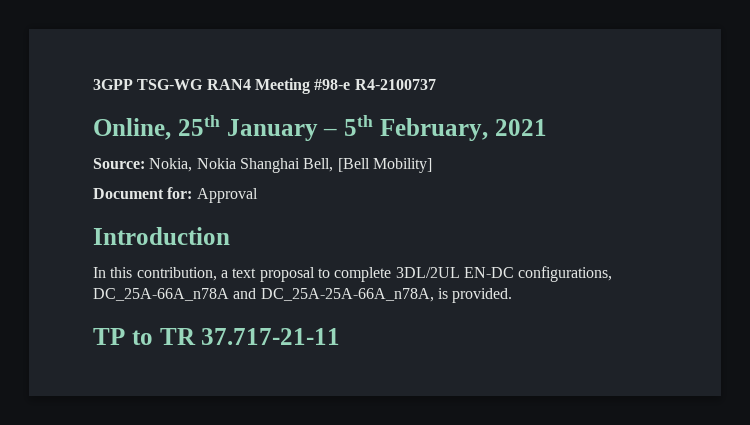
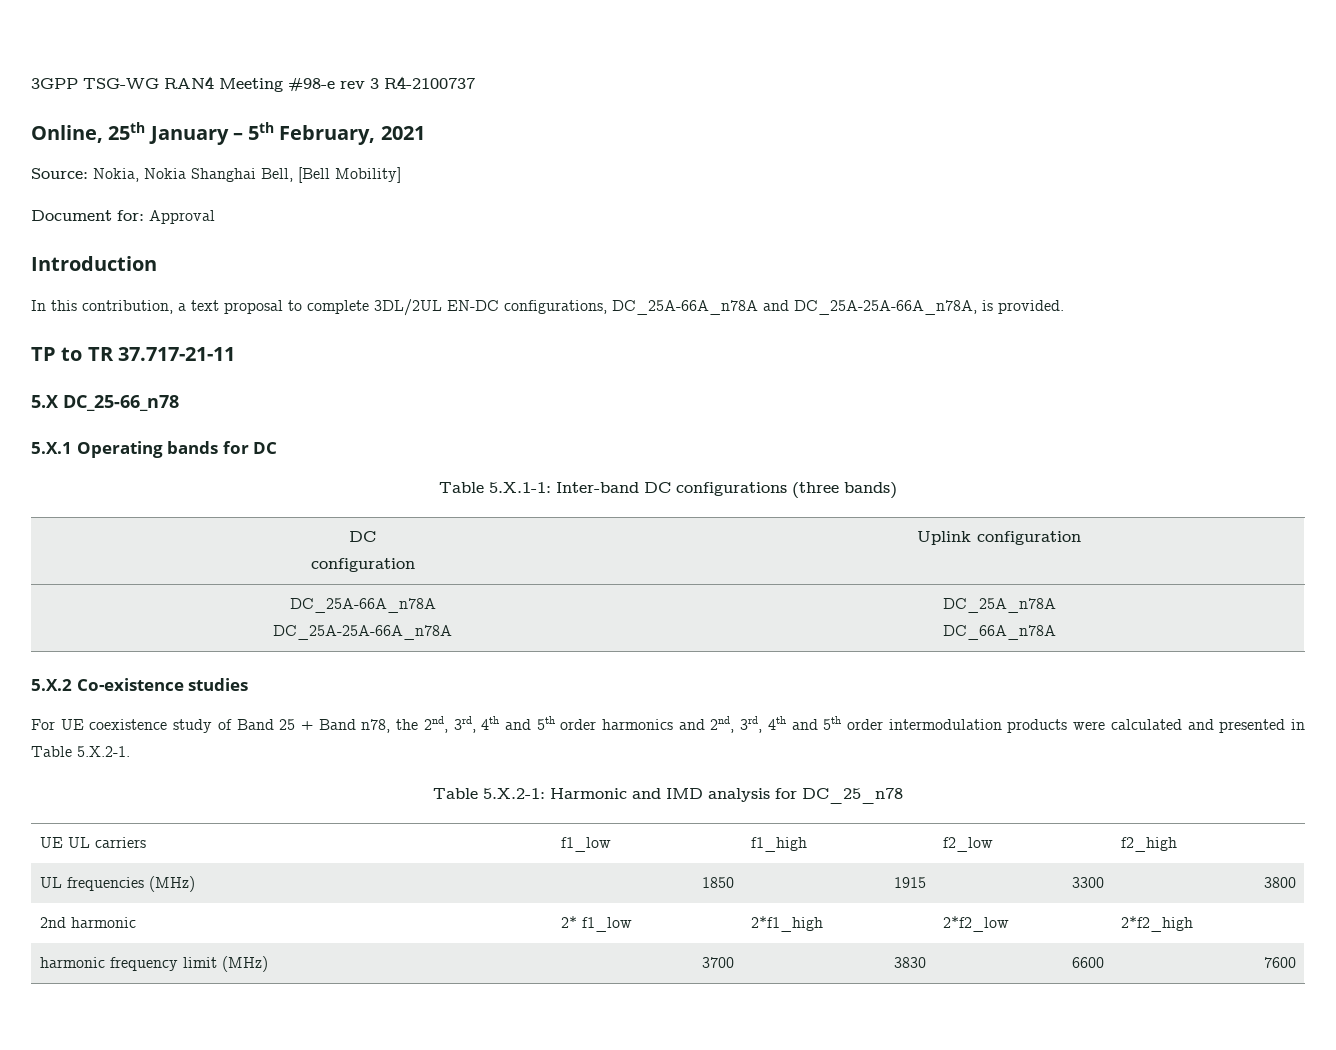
(351, 84) none -> [340,78,379,89] rev 3
(341, 336) none -> [31,395,179,411] [31,441,278,458] [439,482,897,499] [349,531,376,542] [310,558,415,572] [917,531,1081,545] [289,598,436,613] [273,625,452,640] [942,598,1056,613] [942,625,1056,640] [31,678,249,691] [31,716,1306,733] [31,746,130,757] [433,788,903,804] [40,837,147,848] [561,837,612,852] [751,837,808,852] [943,837,994,852] [1121,837,1178,852] [40,876,196,892] [701,877,734,888] [893,877,926,888] [1071,877,1104,888] [1263,877,1296,888] [40,917,137,928] [561,916,633,932] [751,916,824,932] [943,916,1010,932] [1121,916,1194,932] [40,956,269,972] [701,957,734,968] [893,957,926,968] [1071,957,1104,968] [1263,957,1296,968] // 5.X DC_25-66_n78 // 5.X.1 Operating bands for DC // Table 5.X.1-1: Inter-band DC configurations (three bands) // DC // configuration | Uplink configuration // DC_25A-66A_n78A // DC_25A-25A-66A_n78A | DC_25A_n78A // DC_66A_n78A // 5.X.2 Co-existence studies // For UE coexistence study of Band 25 + Band n78, the 2nd, 3rd, 4th and 5th order harmonics and 2nd, 3rd, 4th and 5th order intermodulation products were calculated and presented in Table 5.X.2-1. // Table 5.X.2-1: Harmonic and IMD analysis for DC_25_n78 // UE UL carriers | f1_low | f1_high | f2_low | f2_high // UL frequencies (MHz) | 1850 | 1915 | 3300 | 3800 // 2nd harmonic | 2* f1_low | 2*f1_high | 2*f2_low | 2*f2_high // harmonic frequency limit (MHz) | 3700 | 3830 | 6600 | 7600

